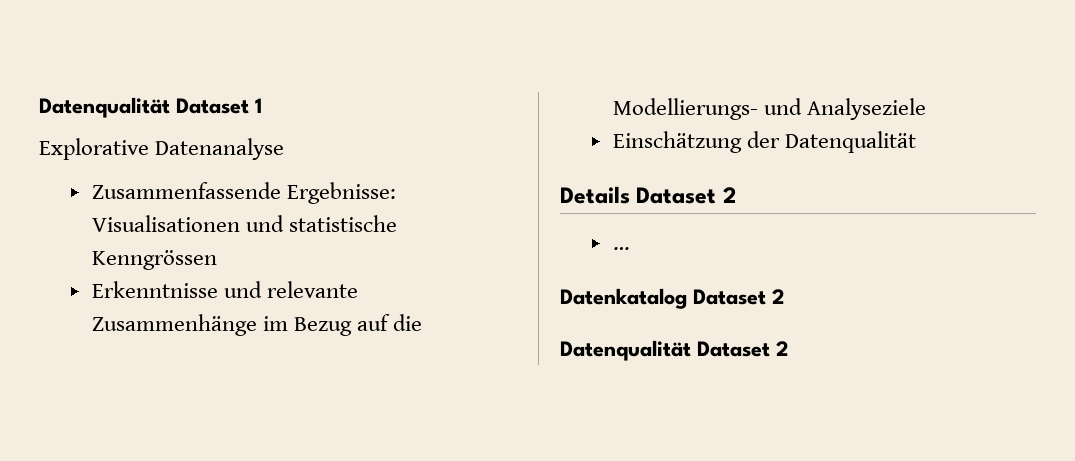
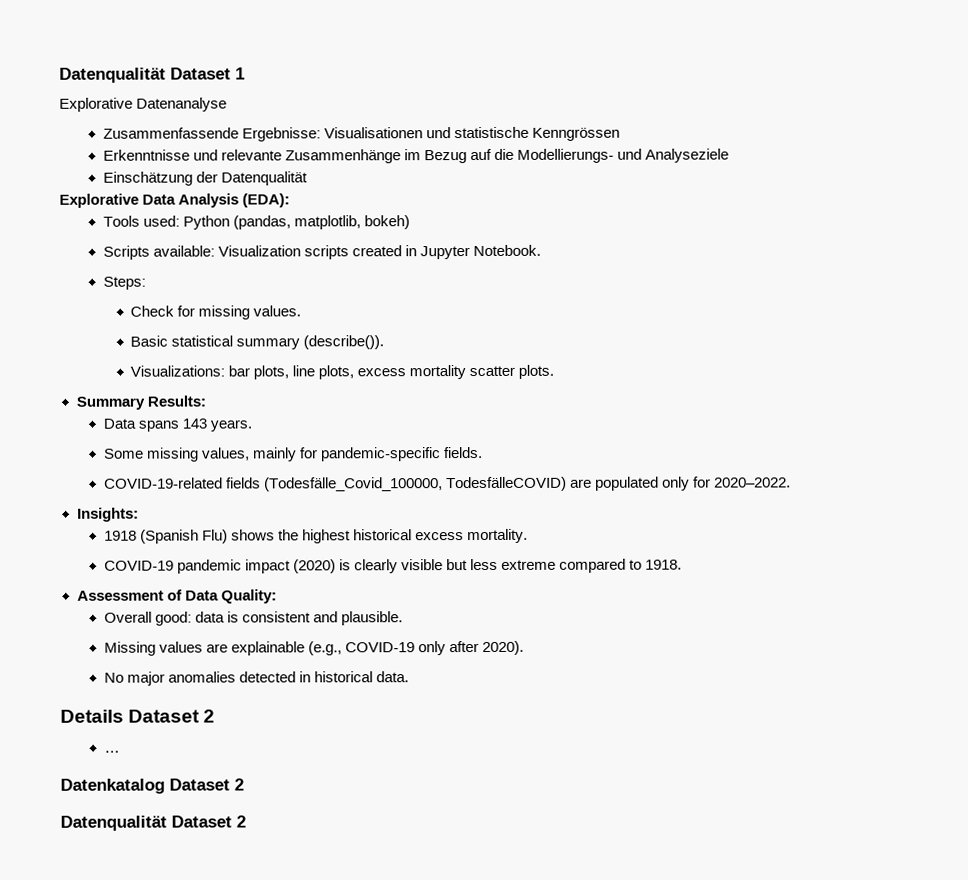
(916, 142) none -> [59,193,291,208] [102,215,411,230] [102,244,542,260] [102,276,146,290] [130,305,302,320] [130,335,385,350] [130,364,555,380] [75,395,206,410] [102,418,252,432] [103,447,484,462] [103,476,792,492] [76,507,139,522] [103,528,529,544] [103,558,683,574] [76,589,277,604] [103,611,404,626] [103,640,525,656] [103,671,410,686] // Explorative Data Analysis (EDA): // Tools used: Python (pandas, matplotlib, bokeh) // Scripts available: Visualization scripts created in Jupyter Notebook. // Steps: // Check for missing values. // Basic statistical summary (describe()). // Visualizations: bar plots, line plots, excess mortality scatter plots. // Summary Results: // Data spans 143 years. // Some missing values, mainly for pandemic-specific fields. // COVID-19-related fields (Todesfälle_Covid_100000, TodesfälleCOVID) are populated only for 2020–2022. // Insights: // 1918 (Spanish Flu) shows the highest historical excess mortality. // COVID-19 pandemic impact (2020) is clearly visible but less extreme compared to 1918. // Assessment of Data Quality: // Overall good: data is consistent and plausible. // Missing values are explainable (e.g., COVID-19 only after 2020). // No major anomalies detected in historical data.

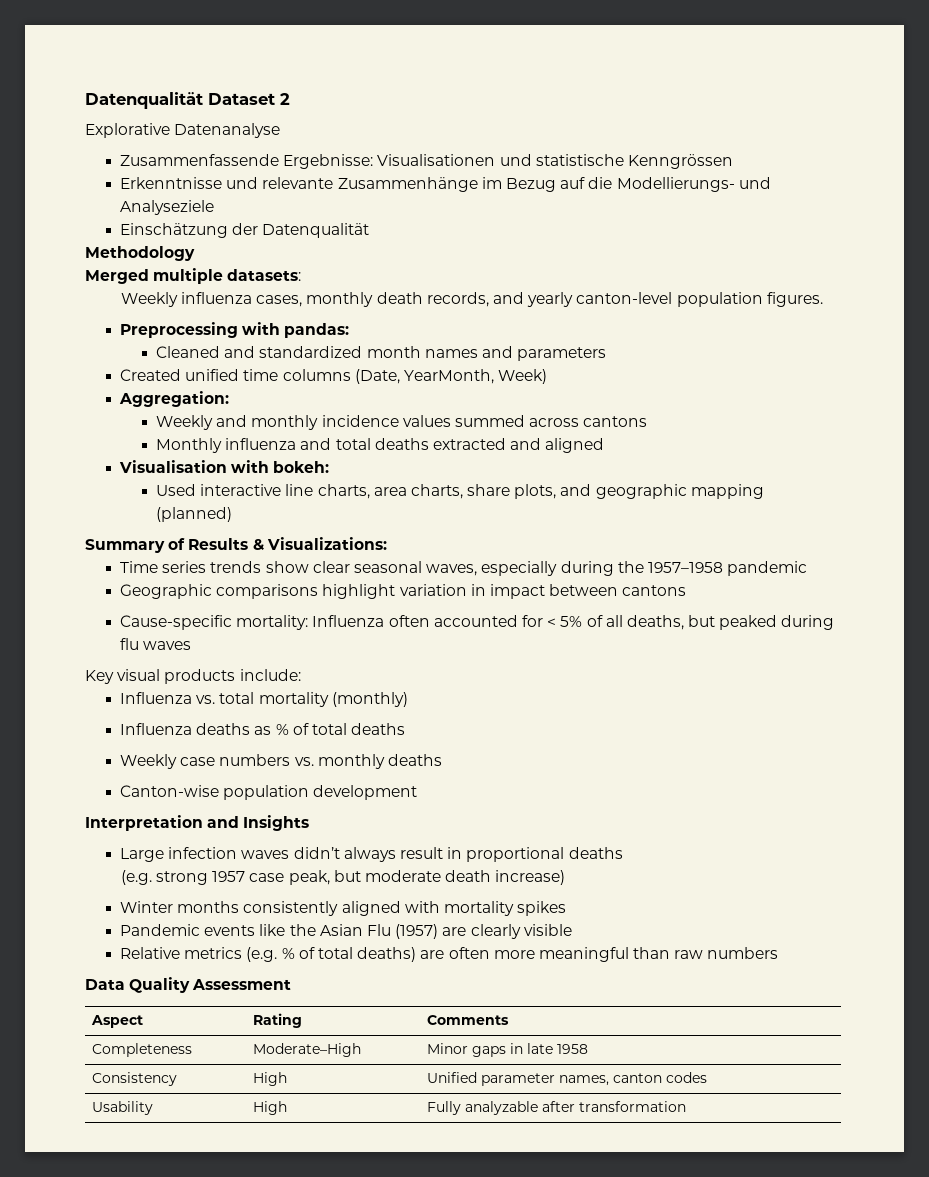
[59,67,245,83] Datenqualität Dataset 1 -> [85,92,290,109] Datenqualität Dataset 2
[59,193,291,208] [102,215,411,230] [102,244,542,260] [102,276,146,290] [130,305,302,320] [130,335,385,350] [130,364,555,380] [75,395,206,410] [102,418,252,432] [103,447,484,462] [103,476,792,492] [76,507,139,522] [103,528,529,544] [103,558,683,574] [76,589,277,604] [103,611,404,626] [103,640,525,656] [103,671,410,686] [60,709,216,723] [103,750,120,753] [60,778,244,794] [60,815,246,831] Explorative Data Analysis (EDA): // Tools used: Python (pandas, matplotlib, bokeh) // Scripts available: Visualization scripts created in Jupyter Notebook. // Steps: // Check for missing values. // Basic statistical summary (describe()). // Visualizations: bar plots, line plots, excess mortality scatter plots. // Summary Results: // Data spans 143 years. // Some missing values, mainly for pandemic-specific fields. // COVID-19-related fields (Todesfälle_Covid_100000, TodesfälleCOVID) are populated only for 2020–2022. // Insights: // 1918 (Spanish Flu) shows the highest historical excess mortality. // COVID-19 pandemic impact (2020) is clearly visible but less extreme compared to 1918. // Assessment of Data Quality: // Overall good: data is consistent and plausible. // Missing values are explainable (e.g., COVID-19 only after 2020). // No major anomalies detected in historical data. // Details Dataset 2 // … // Datenkatalog Dataset 2 // Datenqualität Dataset 2 -> [85,246,195,261] [85,268,302,284] [120,292,823,307] [120,322,350,338] [155,346,607,361] [120,369,548,384] [119,391,230,407] [155,415,648,430] [155,438,605,453] [119,460,330,473] [155,484,764,499] [155,507,232,522] [85,537,387,553] [120,561,808,576] [120,584,687,599] [120,615,835,630] [120,638,192,650] [85,669,301,684] [120,692,408,707] [120,723,406,735] [120,754,442,769] [120,785,418,800] [85,815,310,831] [120,847,623,862] [120,870,566,885] [120,901,567,916] [120,924,572,939] [120,947,779,962] [85,977,292,993] [91,1015,144,1028] [253,1013,303,1028] [427,1015,510,1025] [92,1043,193,1057] [253,1043,362,1057] [427,1043,589,1057] [92,1072,178,1086] [253,1072,288,1086] [427,1072,708,1086] [92,1101,154,1115] [253,1101,288,1115] [427,1101,687,1115] Methodology // Merged multiple datasets: // Weekly influenza cases, monthly death records, and yearly canton-level population figures. // Preprocessing with pandas: // Cleaned and standardized month names and parameters // Created unified time columns (Date, YearMonth, Week) // Aggregation: // Weekly and monthly incidence values summed across cantons // Monthly influenza and total deaths extracted and aligned // Visualisation with bokeh: // Used interactive line charts, area charts, share plots, and geographic mapping (planned) // Summary of Results & Visualizations: // Time series trends show clear seasonal waves, especially during the 1957–1958 pandemic // Geographic comparisons highlight variation in impact between cantons // Cause-specific mortality: Influenza often accounted for < 5% of all deaths, but peaked during flu waves // Key visual products include: // Influenza vs. total mortality (monthly) // Influenza deaths as % of total deaths // Weekly case numbers vs. monthly deaths // Canton-wise population development // Interpretation and Insights // Large infection waves didn’t always result in proportional deaths // (e.g. strong 1957 case peak, but moderate death increase) // Winter months consistently aligned with mortality spikes // Pandemic events like the Asian Flu (1957) are clearly visible // Relative metrics (e.g. % of total deaths) are often more meaningful than raw numbers // Data Quality Assessment // Aspect | Rating | Comments // Completeness | Moderate–High | Minor gaps in late 1958 // Consistency | High | Unified parameter names, canton codes // Usability | High | Fully analyzable after transformation

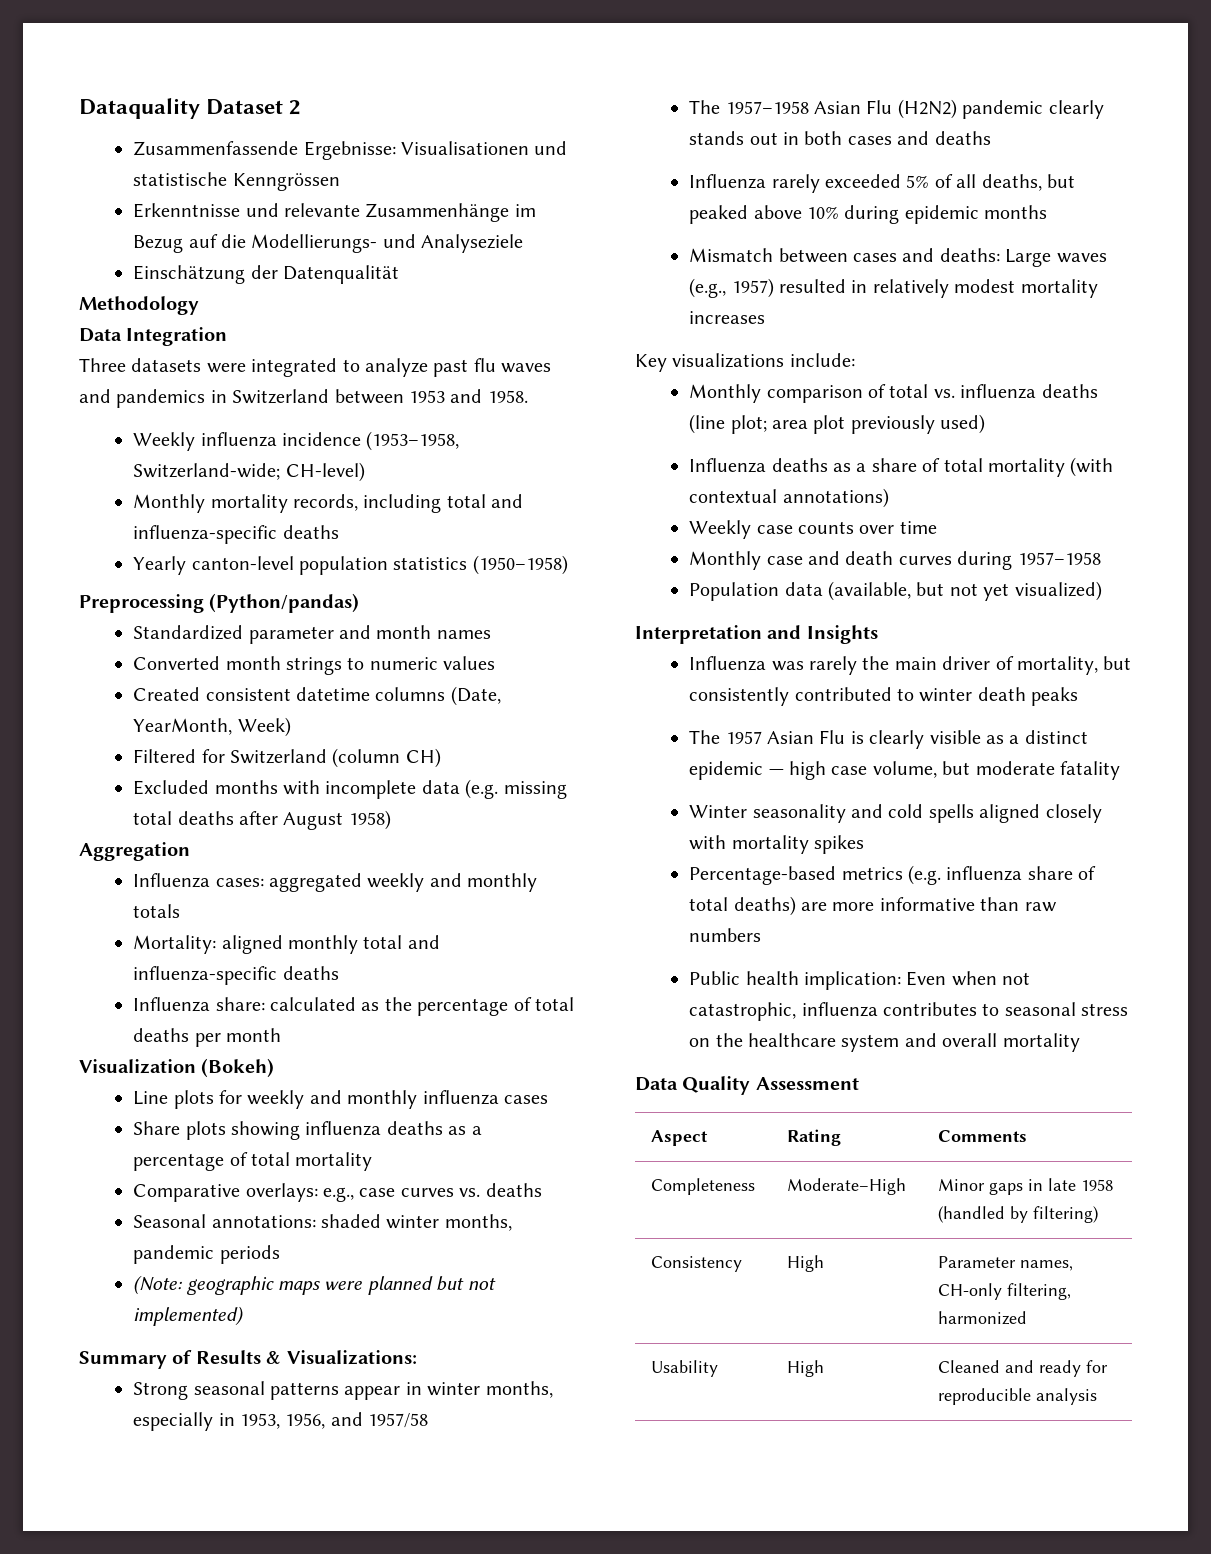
[85,92,203,109] Datenqualität -> [79,98,200,119] Dataquality
[85,123,281,138] // Explorative Datenanalyse -> (302, 107) none
[85,268,302,284] [120,292,823,307] [120,322,350,338] [155,346,607,361] Merged multiple datasets: // Weekly influenza cases, monthly death records, and yearly canton-level population figures. // Preprocessing with pandas: // Cleaned and standardized month names and parameters -> [79,327,228,346] [79,358,552,377] [79,389,528,408] [133,431,460,451] [133,462,365,482] [133,494,524,513] [133,525,339,544] [133,555,568,575] [79,593,360,613] [133,625,491,644] [133,656,496,675] Data Integration // Three datasets were integrated to analyze past flu waves and pandemics in Switzerland between 1953 and 1958. // Weekly influenza incidence (1953–1958, Switzerland-wide; CH-level) // Monthly mortality records, including total and influenza-specific deaths // Yearly canton-level population statistics (1950–1958) // Preprocessing (Python/pandas) // Standardized parameter and month names // Converted month strings to numeric values
[185,369,279,381] unified time -> [205,687,370,701] consistent datetime
[119,391,230,407] [155,415,648,430] [155,438,605,453] [119,460,330,473] [155,484,764,499] [155,507,232,522] Aggregation: // Weekly and monthly incidence values summed across cantons // Monthly influenza and total deaths extracted and aligned // Visualisation with bokeh: // Used interactive line charts, area charts, share plots, and geographic mapping (planned) -> [133,748,441,768] [133,779,567,799] [133,810,391,830] [79,842,190,861] [133,873,538,892] [133,904,181,918] [133,935,440,954] [133,966,339,985] [133,997,574,1016] [133,1028,281,1047] [79,1058,275,1078] [133,1090,548,1109] [133,1121,482,1140] [133,1152,373,1171] [133,1183,542,1202] [133,1214,512,1231] [133,1245,280,1264] [133,1275,496,1295] [133,1306,245,1326] Filtered for Switzerland (column CH) // Excluded months with incomplete data (e.g. missing total deaths after August 1958) // Aggregation // Influenza cases: aggregated weekly and monthly totals // Mortality: aligned monthly total and influenza-specific deaths // Influenza share: calculated as the percentage of total deaths per month // Visualization (Bokeh) // Line plots for weekly and monthly influenza cases // Share plots showing influenza deaths as a percentage of total mortality // Comparative overlays: e.g., case curves vs. deaths // Seasonal annotations: shaded winter months, pandemic periods // (Note: geographic maps were planned but not implemented)
[120,561,808,576] [120,584,687,599] [120,615,557,630] Time series trends show clear seasonal waves, especially during the 1957–1958 pandemic // Geographic comparisons highlight variation in impact between cantons // Cause-specific mortality: Influenza often accounted for < -> [133,1381,553,1400] [133,1412,429,1431] [689,99,1104,119] [689,131,991,145] [689,174,901,193] Strong seasonal patterns appear in winter months, especially in 1953, 1956, and 1957/58 // The 1957–1958 Asian Flu (H2N2) pandemic clearly stands out in both cases and deaths // Influenza rarely exceeded
[781,615,835,630] [120,638,192,650] during flu waves -> [753,205,1048,224] [689,248,1107,267] [689,278,1098,298] [689,311,766,324] above 10% during epidemic months // Mismatch between cases and deaths: Large waves (e.g., 1957) resulted in relatively modest mortality increases
[117,669,236,684] visual products -> [672,353,785,368] visualizations
[120,692,408,707] [120,723,406,735] [120,754,442,769] [120,785,418,800] [85,815,310,831] [120,847,623,862] [120,870,566,885] [120,901,567,916] [120,924,572,939] [120,947,295,962] Influenza vs. total mortality (monthly) // Influenza deaths as % of total deaths // Weekly case numbers vs. monthly deaths // Canton-wise population development // Interpretation and Insights // Large infection waves didn’t always result in proportional deaths // (e.g. strong 1957 case peak, but moderate death increase) // Winter months consistently aligned with mortality spikes // Pandemic events like the Asian Flu (1957) are clearly visible // Relative metrics (e.g. % -> [689,384,1098,403] [689,414,986,434] [689,457,1114,477] [689,488,889,508] [689,520,937,539] [689,551,1101,570] [689,581,1102,601] [635,625,878,644] [689,656,1132,675] [689,687,1079,706] [689,730,1088,749] [689,761,1120,780] [689,804,1102,823] [689,835,864,854] [689,865,1073,885] Monthly comparison of total vs. influenza deaths (line plot; area plot previously used) // Influenza deaths as a share of total mortality (with contextual annotations) // Weekly case counts over time // Monthly case and death curves during 1957–1958 // Population data (available, but not yet visualized) // Interpretation and Insights // Influenza was rarely the main driver of mortality, but consistently contributed to winter death peaks // The 1957 Asian Flu is clearly visible as a distinct epidemic — high case volume, but moderate fatality // Winter seasonality and cold spells aligned closely with mortality spikes // Percentage-based metrics (e.g. influenza share
[448,947,629,962] often more meaningful -> [832,897,975,911] more informative
(779, 953) none -> [689,971,1031,990] [689,1002,1129,1021] [689,1033,1080,1052] // Public health implication: Even when not catastrophic, influenza contributes to seasonal stress on the healthcare system and overall mortality
(589, 1049) none -> [937,1206,1098,1223] (handled by filtering)
[427,1072,708,1086] [92,1101,154,1115] [253,1101,288,1115] [427,1101,687,1115] Unified parameter names, canton codes // Usability | High | Fully analyzable after transformation -> [937,1256,1073,1271] [937,1283,1071,1300] [937,1311,1027,1325] [650,1360,718,1377] [786,1360,824,1377] [937,1360,1108,1377] [937,1388,1097,1405] Parameter names, CH-only filtering, harmonized // Usability | High | Cleaned and ready for reproducible analysis

